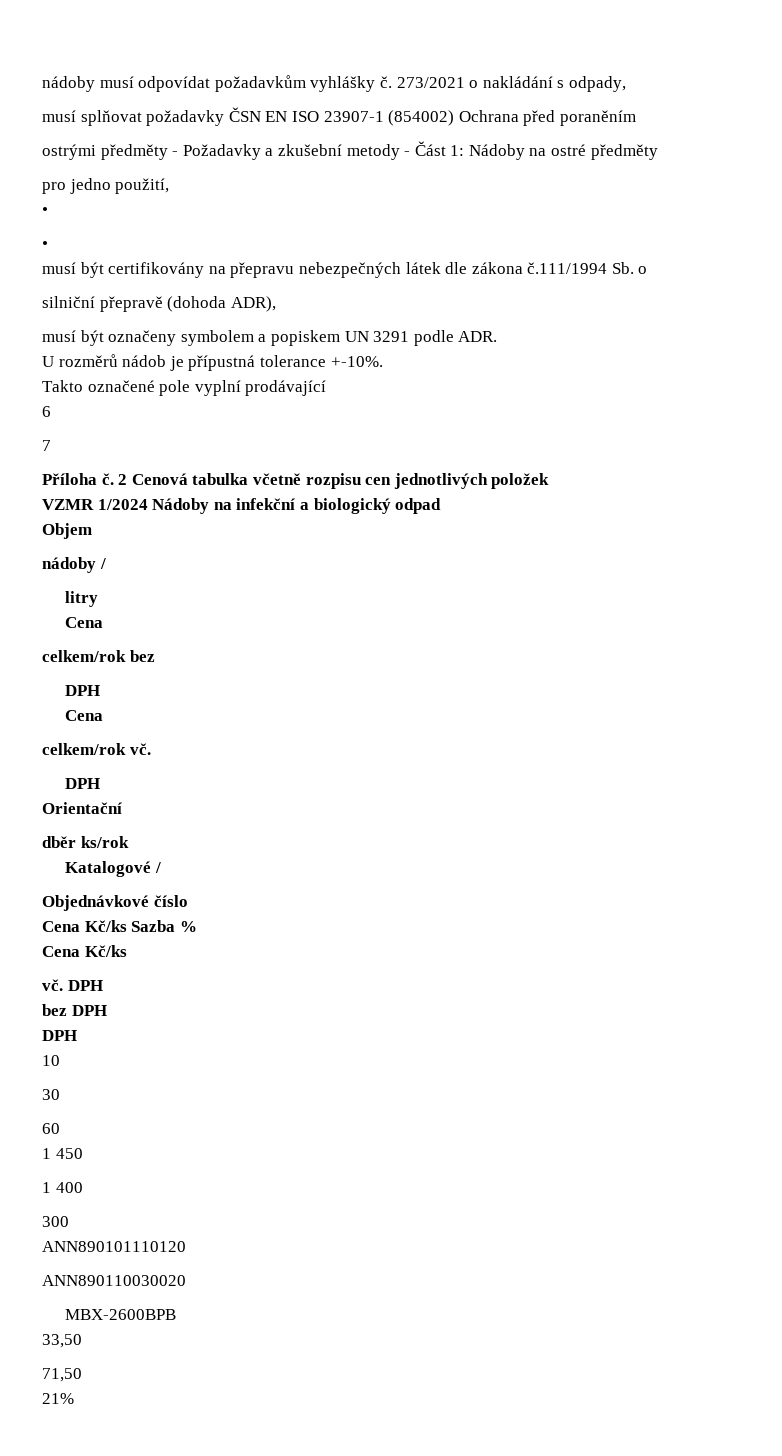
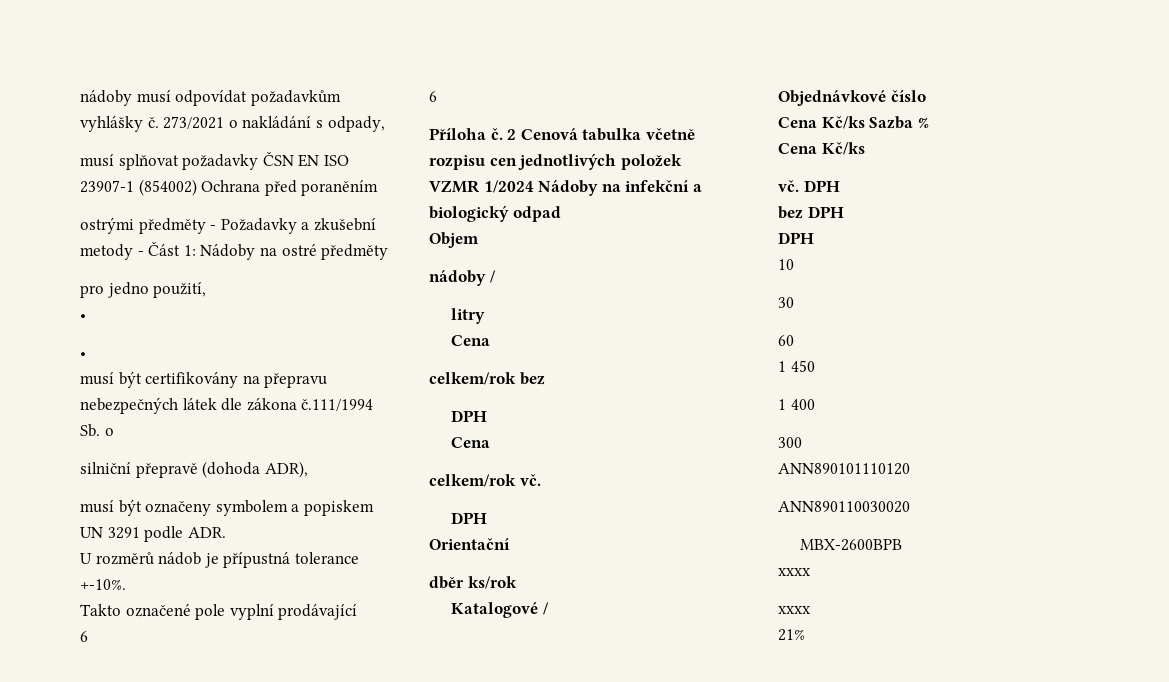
[42,440,51,451] 7 -> [429,91,437,102] 6
[42,1334,82,1348] [42,1368,82,1382] 33,50 // 71,50 -> [778,568,811,576] [778,606,811,614] xxxx // xxxx

